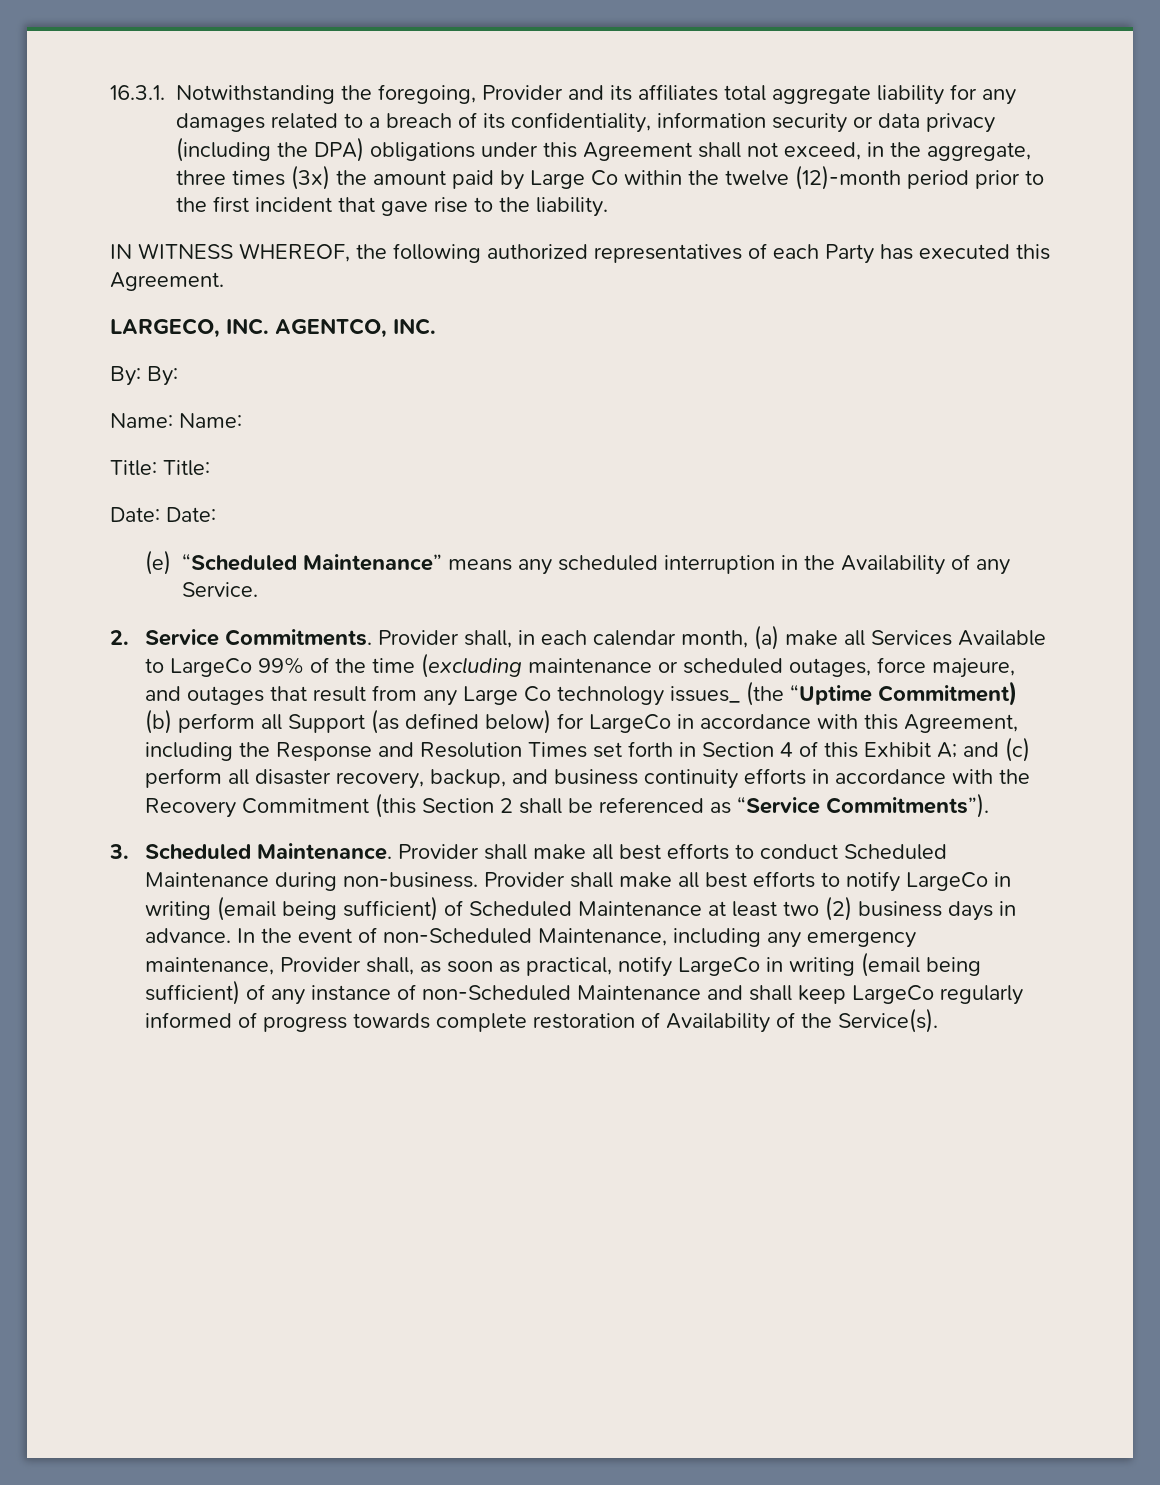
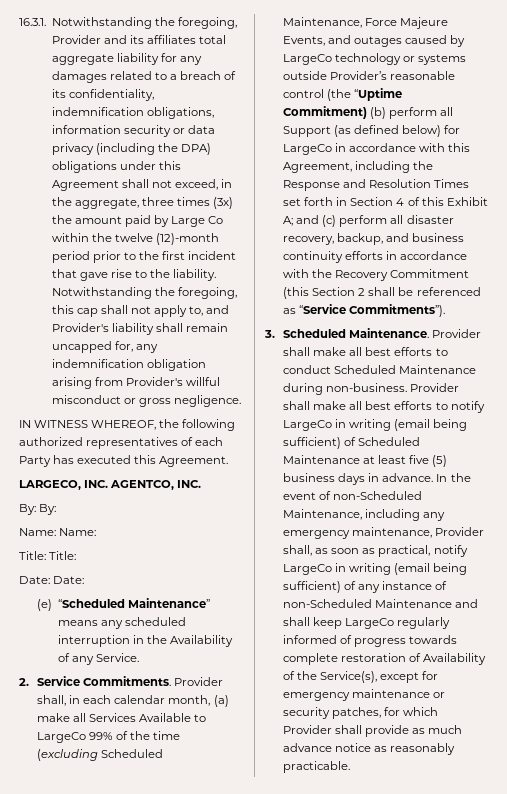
(651, 122) none -> [51,107,214,119] indemnification obligations,
(608, 207) none -> [51,287,237,299] [51,305,230,317] [51,323,229,335] [51,341,158,353] [51,359,206,371] [51,377,221,389] [51,395,242,407] Notwithstanding the foregoing, this cap shall not apply to, and Provider's liability shall remain uncapped for, any indemnification obligation arising from Provider's willful misconduct or gross negligence.
[528,657,1016,678] [145,685,741,706] maintenance or scheduled outages, force majeure, and outages that result from any Large Co technology issues_ -> [101,749,164,758] [282,17,449,29] [282,35,466,47] [282,53,467,65] [282,71,456,80] [282,89,324,98] Scheduled Maintenance, Force Majeure Events, and outages caused by LargeCo technology or systems outside Provider’s reasonable control
[783,896,853,921] two (2) -> [409,455,448,467] five (5)
[838,1008,939,1033] Service(s). -> [320,671,439,683] [282,689,446,701] [282,707,439,719] [282,725,463,737] [282,743,456,755] [282,761,350,773] Service(s), except for emergency maintenance or security patches, for which Provider shall provide as much advance notice as reasonably practicable.

